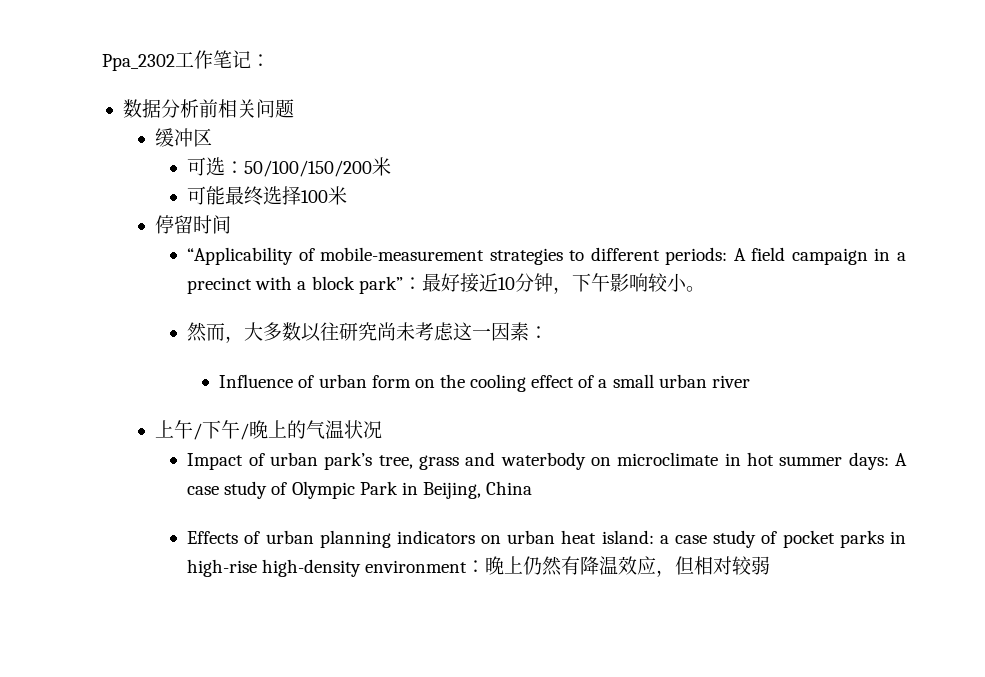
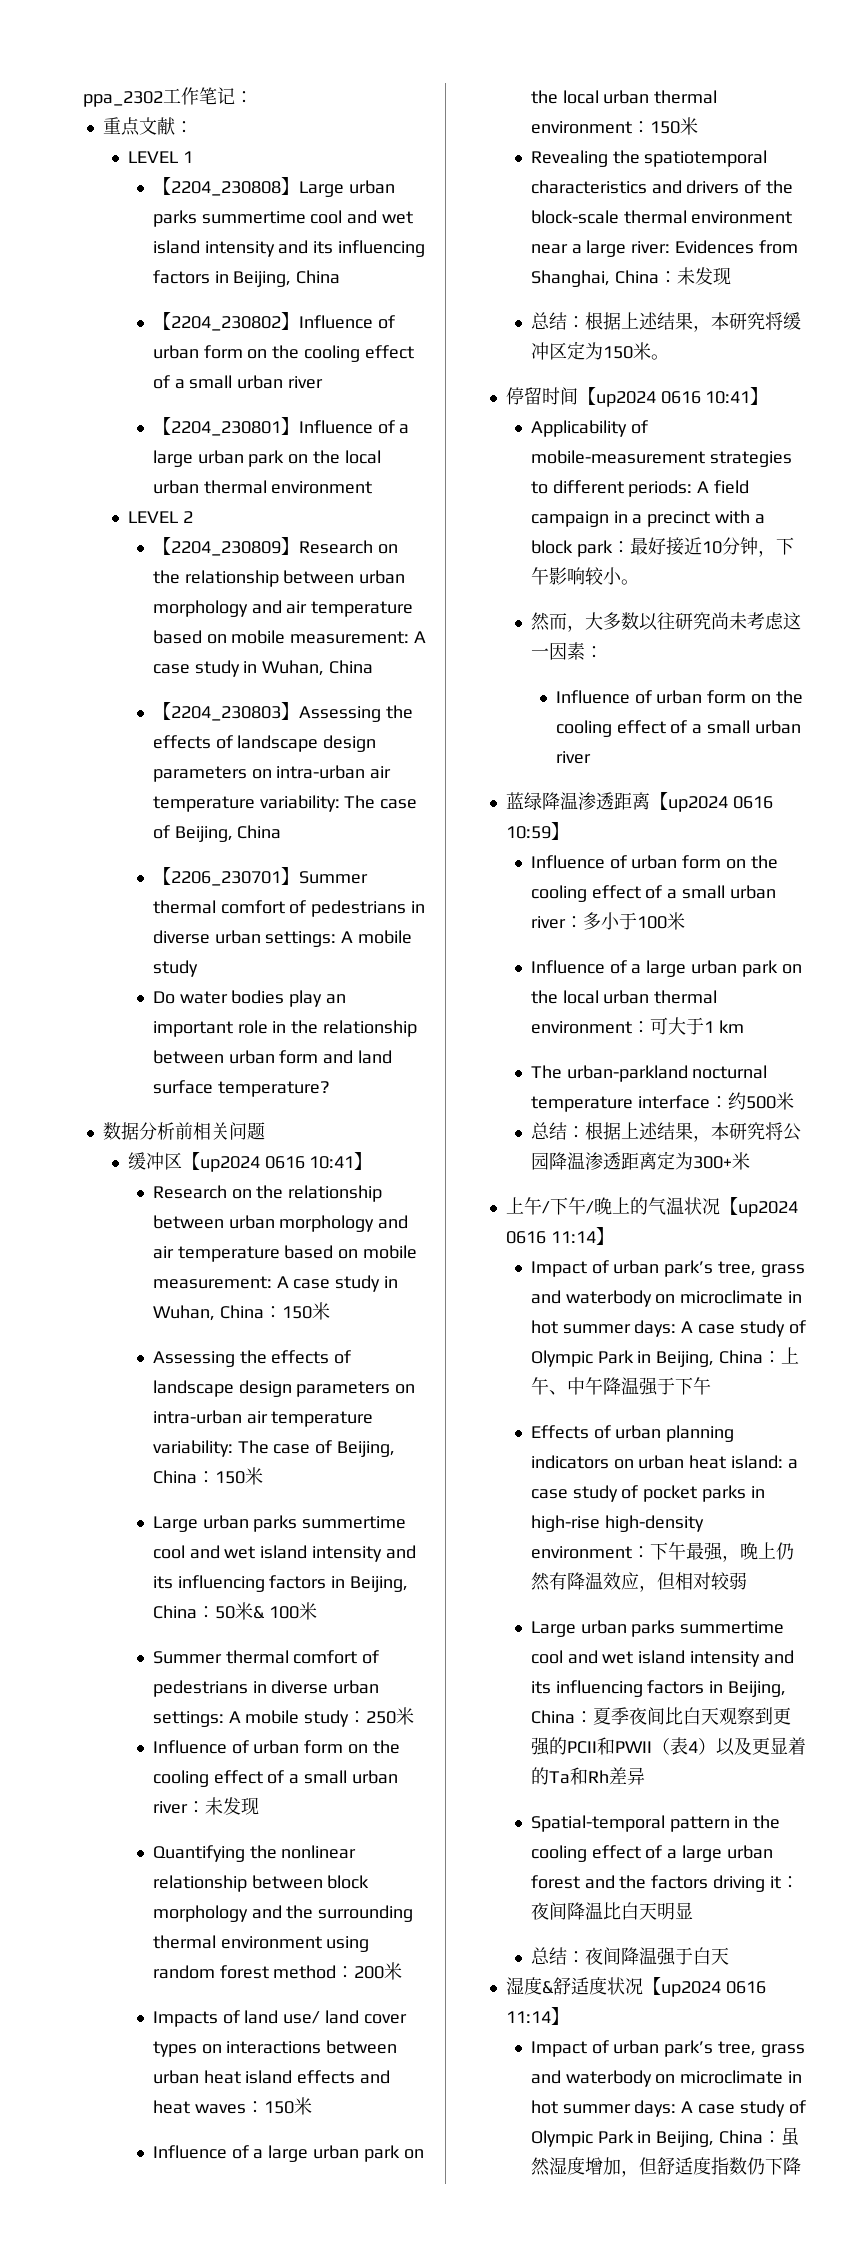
[102,54,175,71] Ppa_2302 -> [83,91,163,107] ppa_2302
(270, 60) none -> [102,117,193,136] [127,151,193,163] [152,177,395,197] [152,210,414,227] [152,240,426,257] [152,270,341,287] [152,312,395,331] [152,345,415,362] [152,375,324,389] [152,417,410,436] [152,450,382,467] [152,480,373,494] [127,511,193,523] [152,537,398,556] [152,570,406,587] [152,600,414,617] [152,630,427,644] [152,660,374,677] [152,702,413,722] [152,735,377,752] [152,765,392,782] [152,795,418,812] [152,825,282,842] [152,867,368,886] [152,900,426,917] [152,930,413,947] [152,960,198,977] [152,990,347,1007] [152,1020,418,1037] [152,1050,393,1064] [152,1080,330,1097] // 重点文献： // LEVEL 1 // 【2204_230808】Large urban parks summertime cool and wet island intensity and its influencing factors in Beijing, China // 【2204_230802】Influence of urban form on the cooling effect of a small urban river // 【2204_230801】Influence of a large urban park on the local urban thermal environment // LEVEL 2 // 【2204_230809】Research on the relationship between urban morphology and air temperature based on mobile measurement: A case study in Wuhan, China // 【2204_230803】Assessing the effects of landscape design parameters on intra-urban air temperature variability: The case of Beijing, China // 【2206_230701】Summer thermal comfort of pedestrians in diverse urban settings: A mobile study // Do water bodies play an important role in the relationship between urban form and land surface temperature?
[187,157,392,177] [187,186,348,206] [155,215,232,234] [187,247,294,265] // 可选：50/100/150/200米 // 可能最终选择100米 // 停留时间 // “Applicability -> [181,1152,373,1172] [152,1185,383,1202] [152,1215,409,1232] [152,1245,418,1262] [152,1275,399,1292] [152,1302,330,1321] [152,1350,352,1367] [152,1380,416,1397] [152,1410,374,1427] [152,1440,396,1457] [152,1467,263,1485] [152,1515,407,1532] [152,1545,417,1562] [152,1575,409,1592] [152,1602,317,1620] [152,1650,380,1664] [152,1680,380,1697] [152,1707,415,1727] [152,1740,401,1754] [152,1770,399,1787] [152,1797,259,1815] [152,1845,357,1862] [152,1875,370,1892] [152,1905,414,1922] [152,1935,370,1952] [152,1962,403,1980] [152,2010,408,2027] [152,2040,398,2057] [152,2070,391,2084] [152,2097,312,2115] [152,2145,424,2162] [530,90,718,104] [530,117,698,135] [530,150,768,167] [530,180,794,194] [530,210,793,224] [530,240,799,257] [530,267,731,287] [530,312,801,332] [530,341,669,360] [505,387,769,407] [530,420,627,437] 【up2024 0616 10:41】 // Research on the relationship between urban morphology and air temperature based on mobile measurement: A case study in Wuhan, China：150米 // Assessing the effects of landscape design parameters on intra-urban air temperature variability: The case of Beijing, China：150米 // Large urban parks summertime cool and wet island intensity and its influencing factors in Beijing, China：50米& 100米 // Summer thermal comfort of pedestrians in diverse urban settings: A mobile study：250米 // Influence of urban form on the cooling effect of a small urban river：未发现 // Quantifying the nonlinear relationship between block morphology and the surrounding thermal environment using random forest method：200米 // Impacts of land use/ land cover types on interactions between urban heat island effects and heat waves：150米 // Influence of a large urban park on the local urban thermal environment：150米 // Revealing the spatiotemporal characteristics and drivers of the block-scale thermal environment near a large river: Evidences from Shanghai, China：未发现 // 总结：根据上述结果，本研究将缓冲区定为150米。 // 停留时间【up2024 0616 10:41】 // Applicability
[358,276,403,294] park” -> [576,540,613,557] park
(750, 381) none -> [505,792,773,812] [505,822,569,840] [530,855,779,869] [530,885,777,902] [530,912,685,930] [530,960,802,977] [530,990,718,1004] [530,1017,744,1035] [530,1065,768,1082] [530,1092,794,1112] [530,1122,801,1142] [530,1151,750,1170] // 蓝绿降温渗透距离【up2024 0616 10:59】 // Influence of urban form on the cooling effect of a small urban river：多小于100米 // Influence of a large urban park on the local urban thermal environment：可大于1 km // The urban-parkland nocturnal temperature interface：约500米 // 总结：根据上述结果，本研究将公园降温渗透距离定为300+米
(383, 430) none -> [719,1197,798,1217] [505,1227,614,1245] 【up2024 0616 11:14】
(533, 488) none -> [763,1347,800,1364] [530,1377,711,1396] ：上午、中午降温强于下午
(486, 566) none -> [649,1542,740,1562] 下午最强，
(771, 565) none -> [530,1620,785,1637] [530,1650,795,1667] [530,1680,787,1697] [530,1707,791,1725] [530,1737,806,1756] [530,1767,645,1785] [530,1815,781,1832] [530,1845,774,1862] [530,1875,800,1892] [530,1902,693,1920] [530,1947,729,1966] [505,1977,766,1997] [505,2007,569,2025] [530,2040,806,2057] [530,2070,803,2087] [530,2100,806,2117] [530,2127,800,2147] [530,2157,801,2177] // Large urban parks summertime cool and wet island intensity and its influencing factors in Beijing, China：夏季夜间比白天观察到更强的PCII和PWII（表4）以及更显着的Ta和Rh差异 // Spatial-temporal pattern in the cooling effect of a large urban forest and the factors driving it：夜间降温比白天明显 // 总结：夜间降温强于白天 // 湿度&舒适度状况【up2024 0616 11:14】 // Impact of urban park’s tree, grass and waterbody on microclimate in hot summer days: A case study of Olympic Park in Beijing, China：虽然湿度增加，但舒适度指数仍下降

